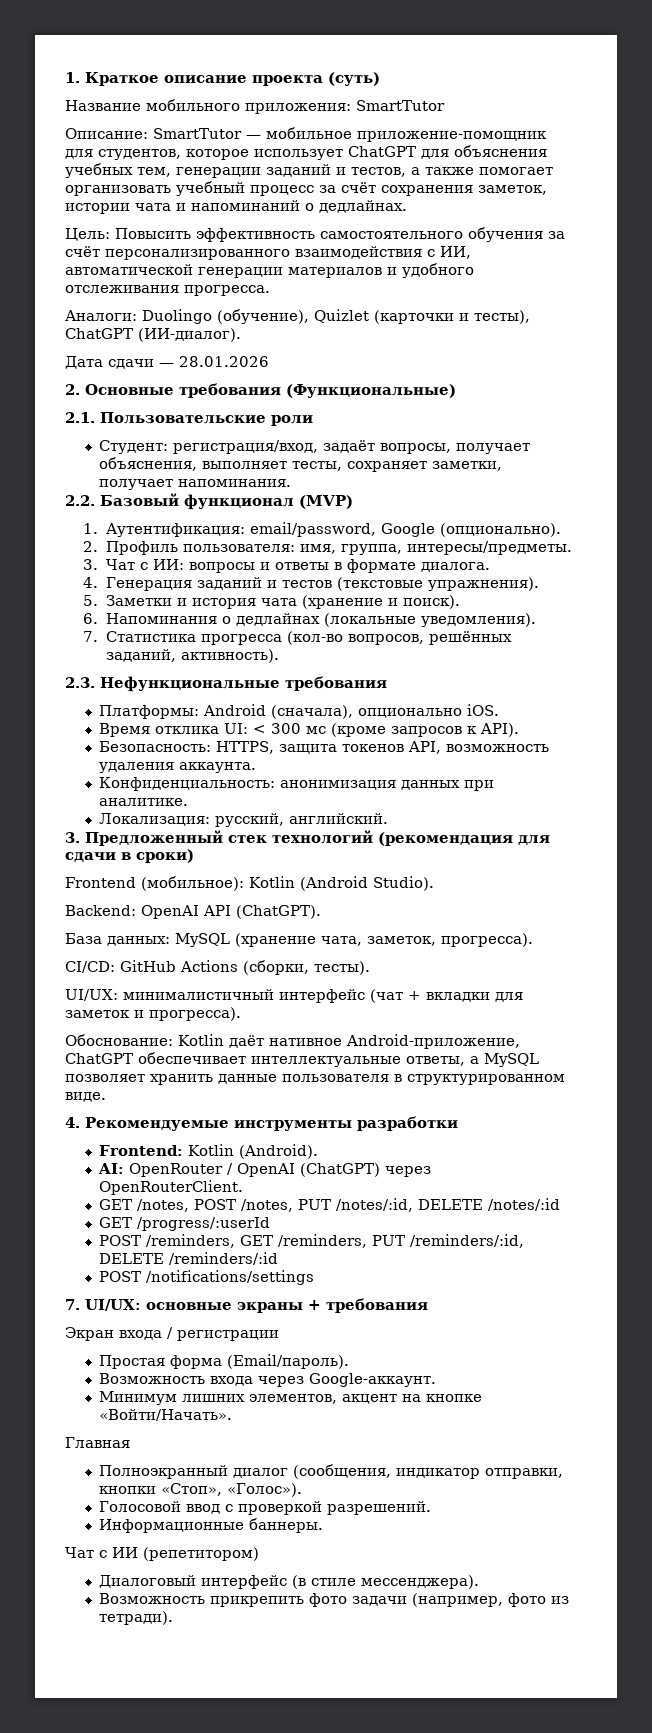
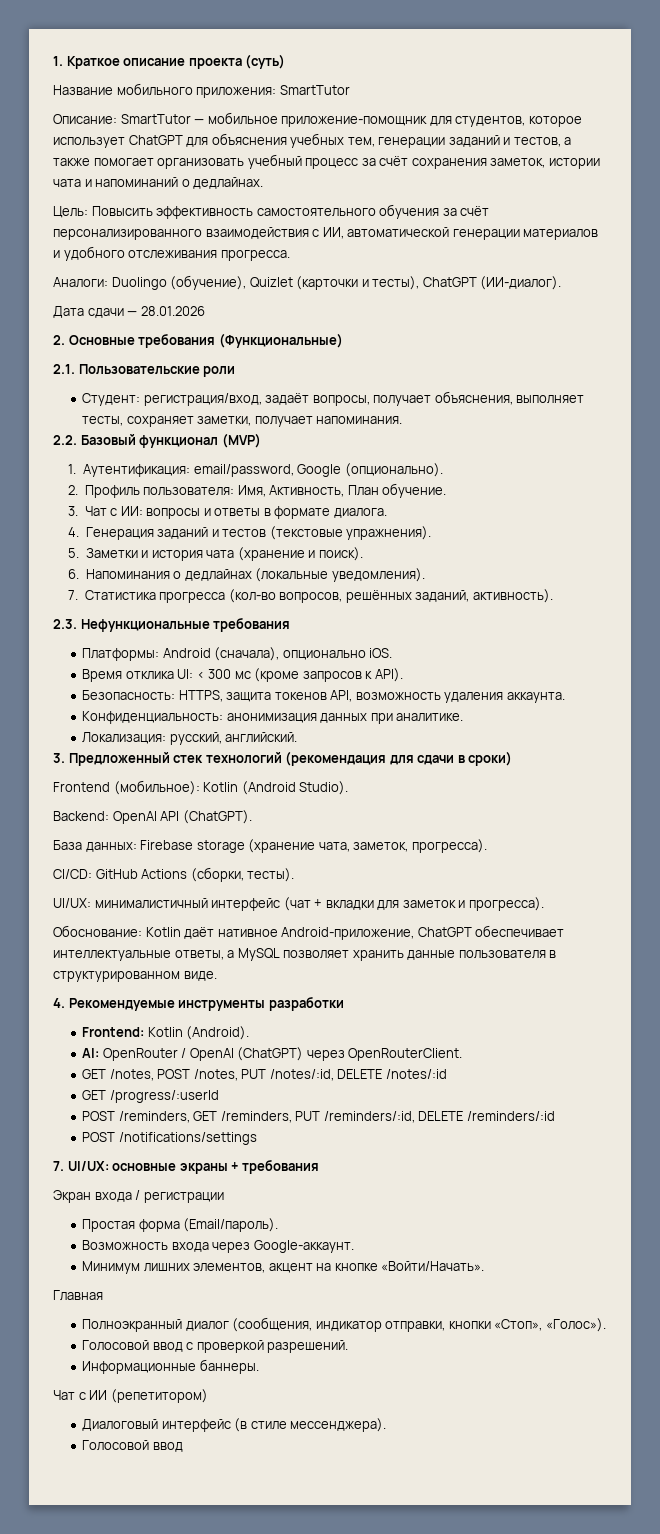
[299,541,572,555] имя, группа, интересы/предметы. -> [237,483,447,498] Имя, Активность, План обучение.
[175,933,230,947] MySQL -> [140,840,245,853] Firebase storage
[99,1593,570,1607] [99,1611,174,1625] Возможность прикрепить фото задачи (например, фото из тетради). -> [82,1440,183,1452] Голосовой ввод

